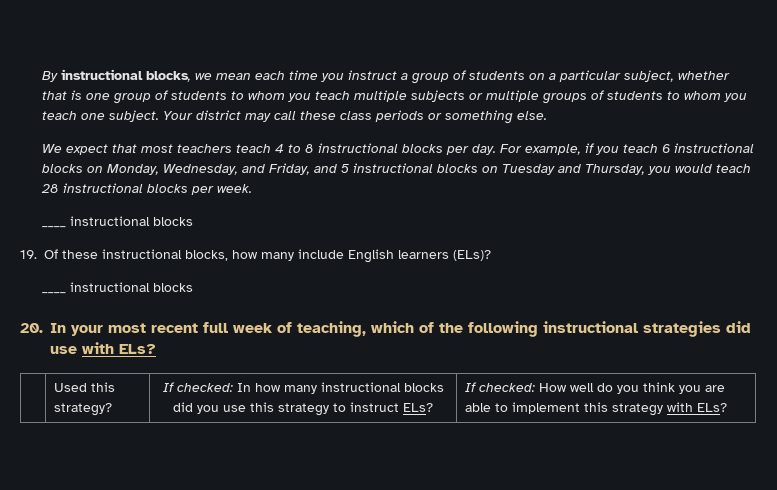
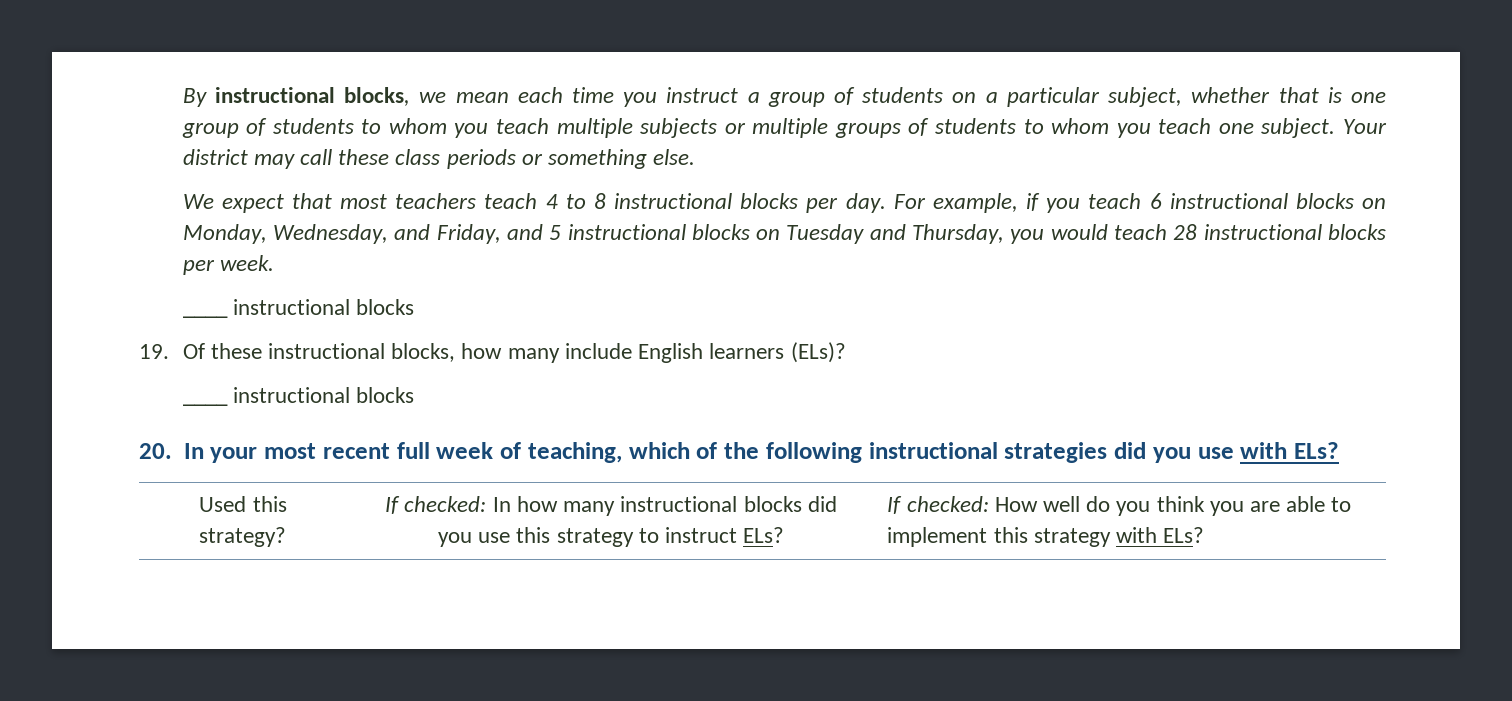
(751, 327) none -> [1152,447,1191,463] you

